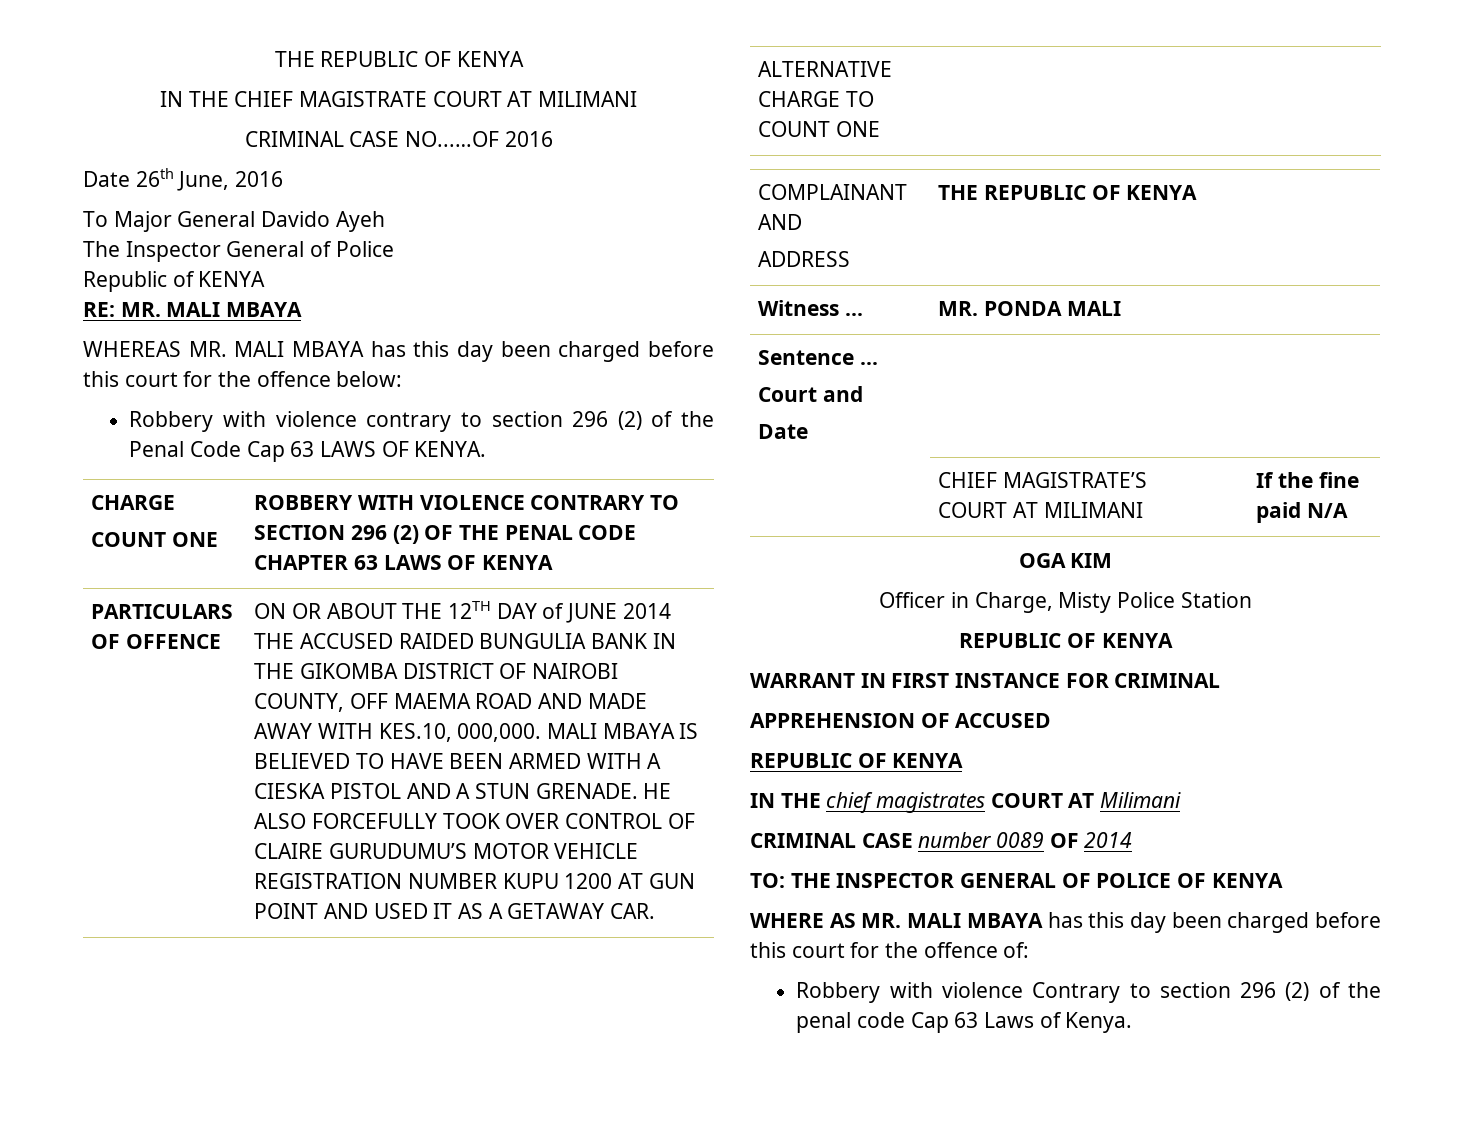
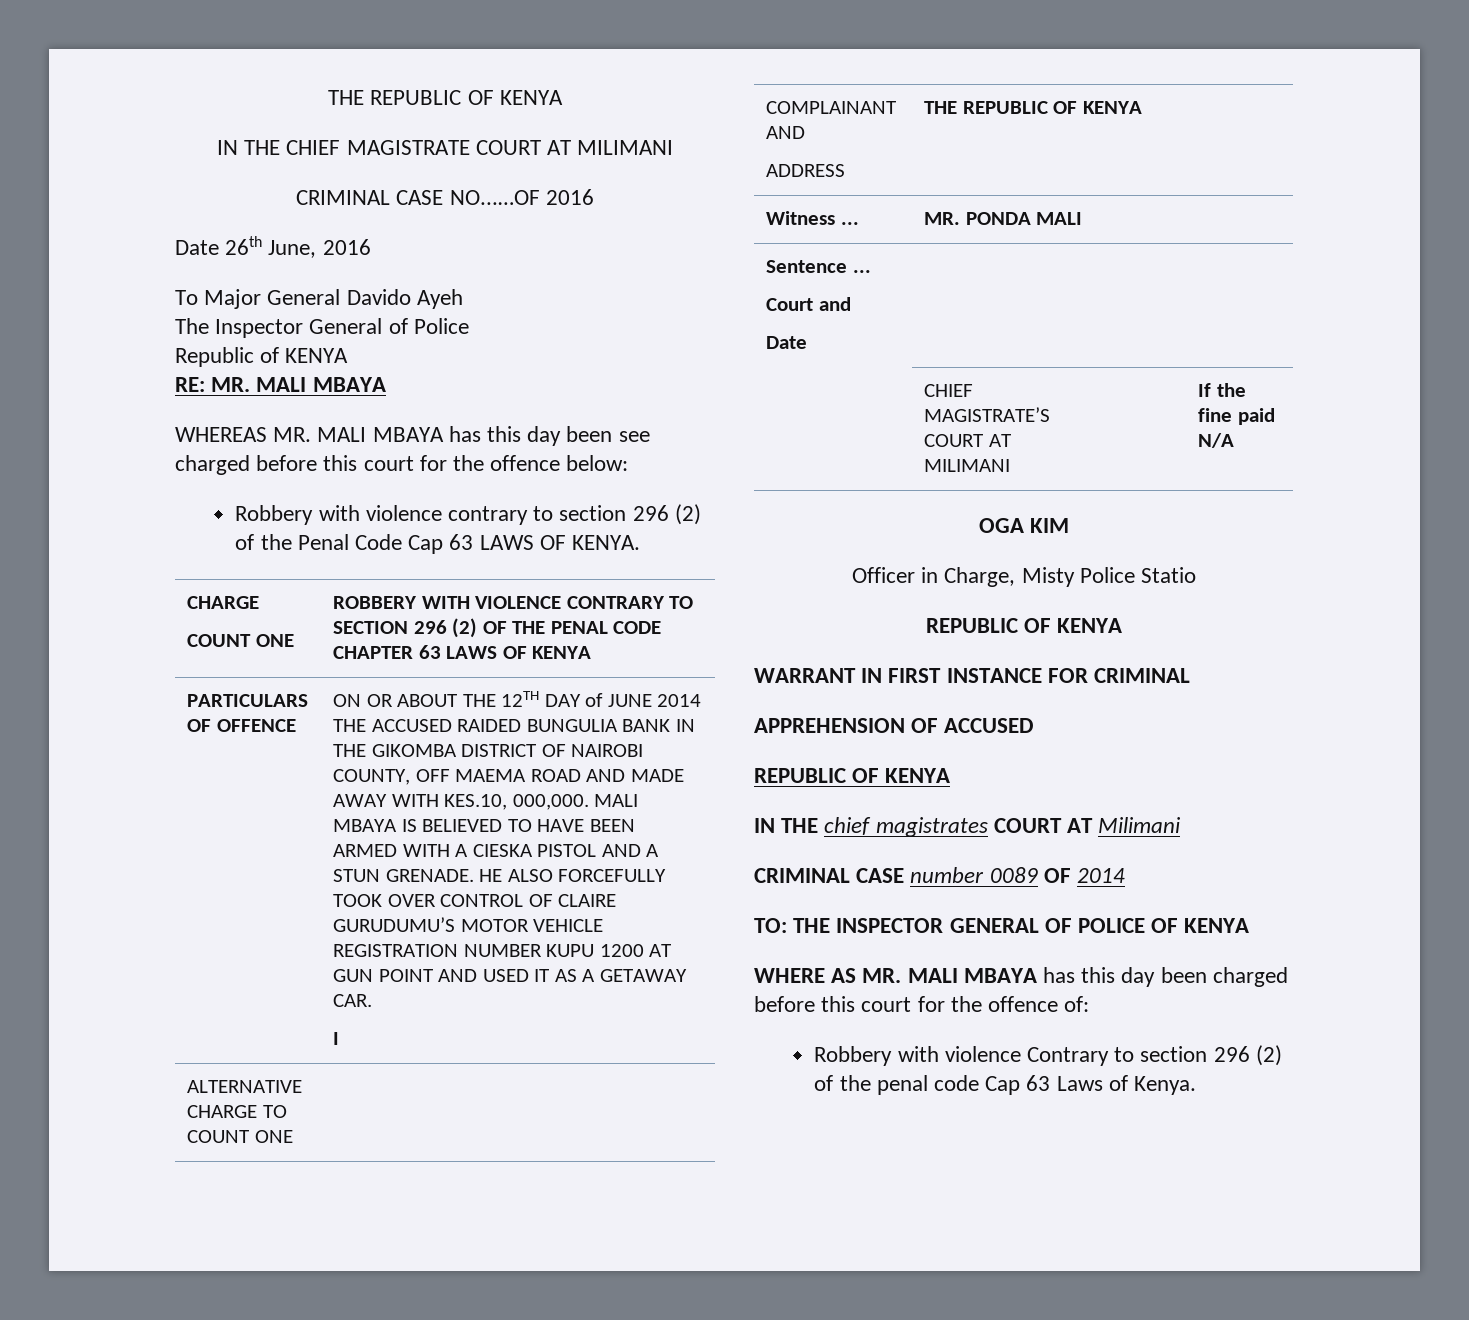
(551, 349) none -> [618,431,650,442] see
(656, 911) none -> [333,1032,340,1045] // I
[1180,592,1252,608] Station -> [1141,567,1197,583] Statio

